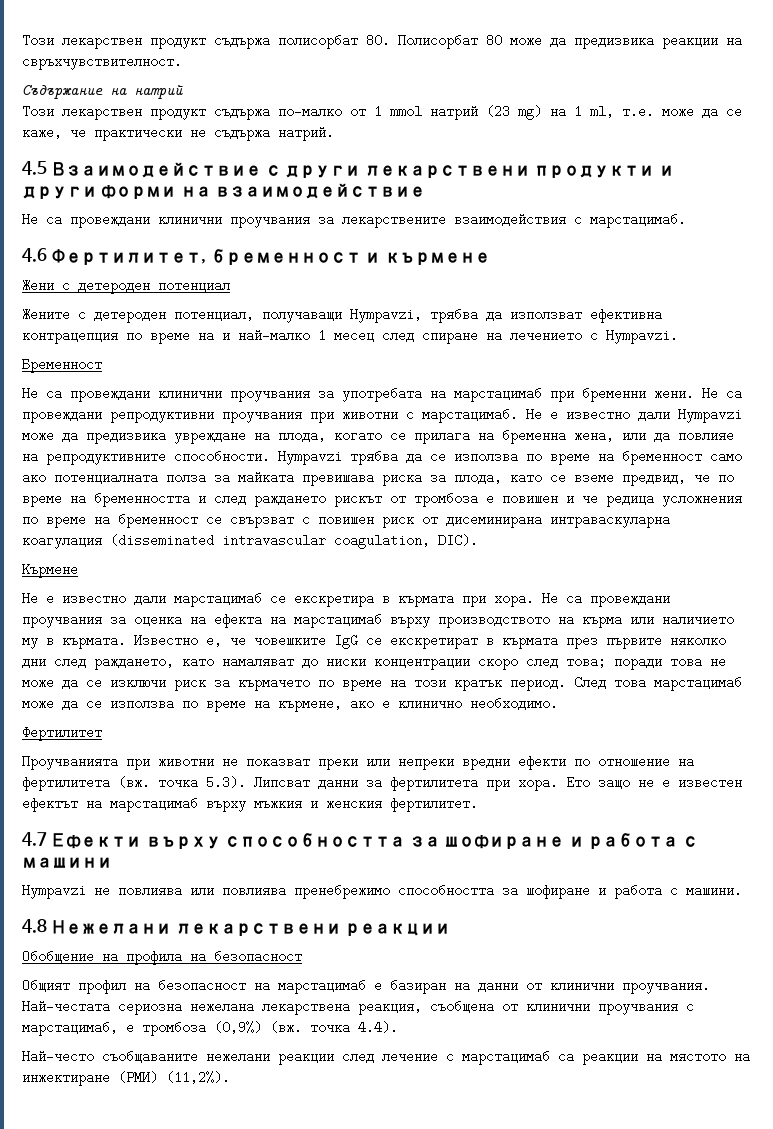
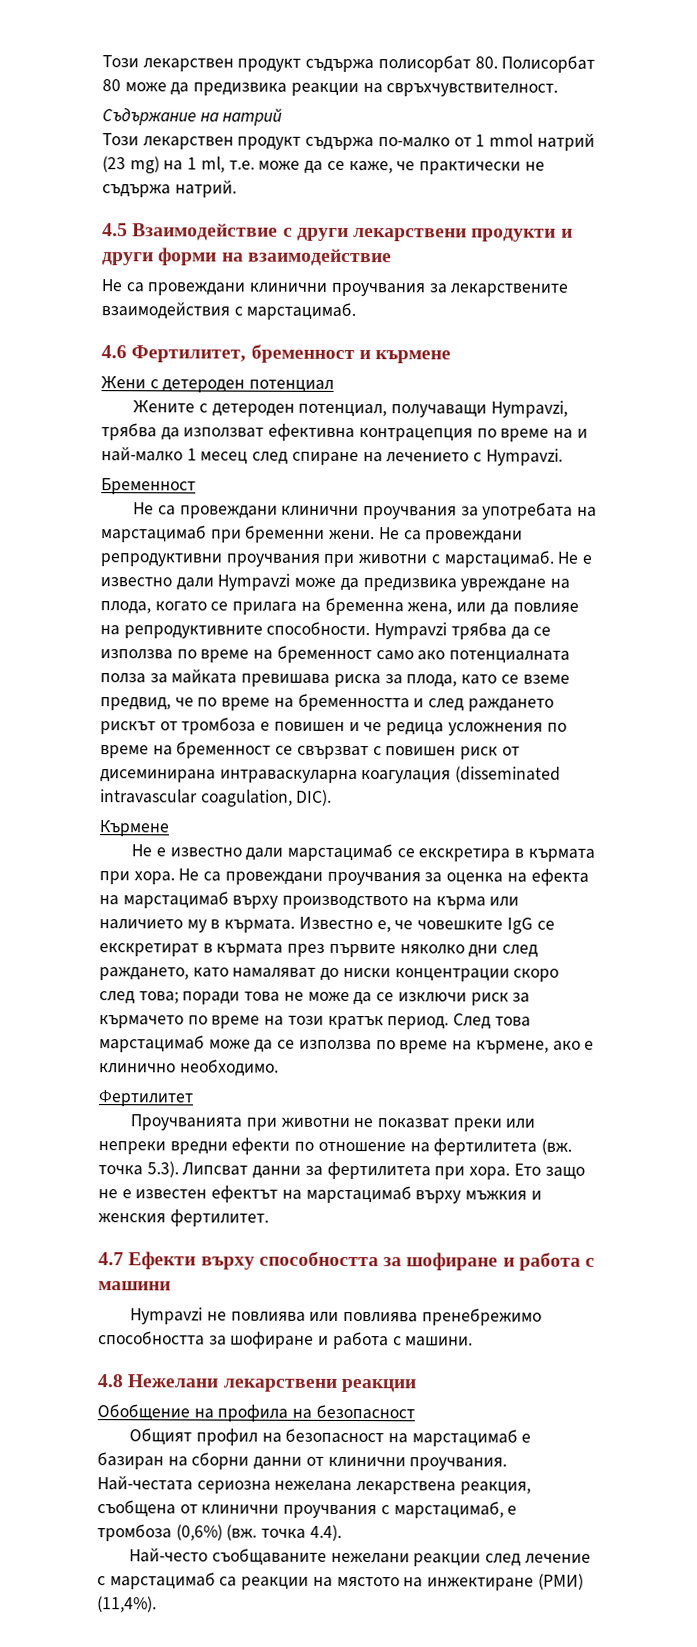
(470, 985) none -> [191,1452,250,1470] сборни
[214,1021,262,1034] (0,9%) -> [175,1524,223,1541] (0,6%)
[166,1071,230,1084] (11,2%). -> [97,1596,157,1613] (11,4%).

